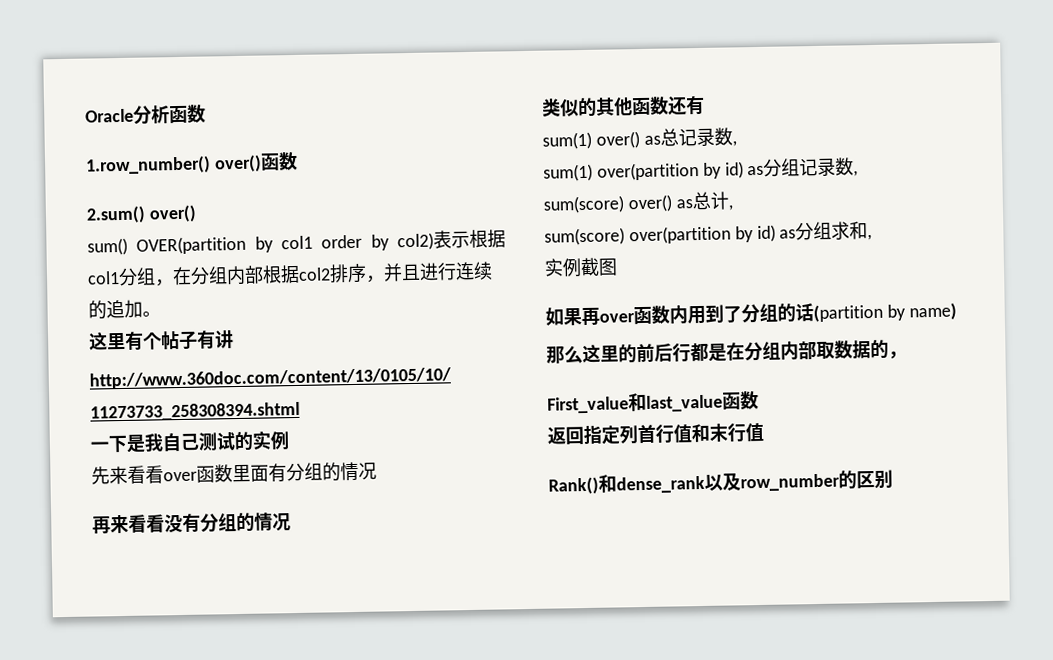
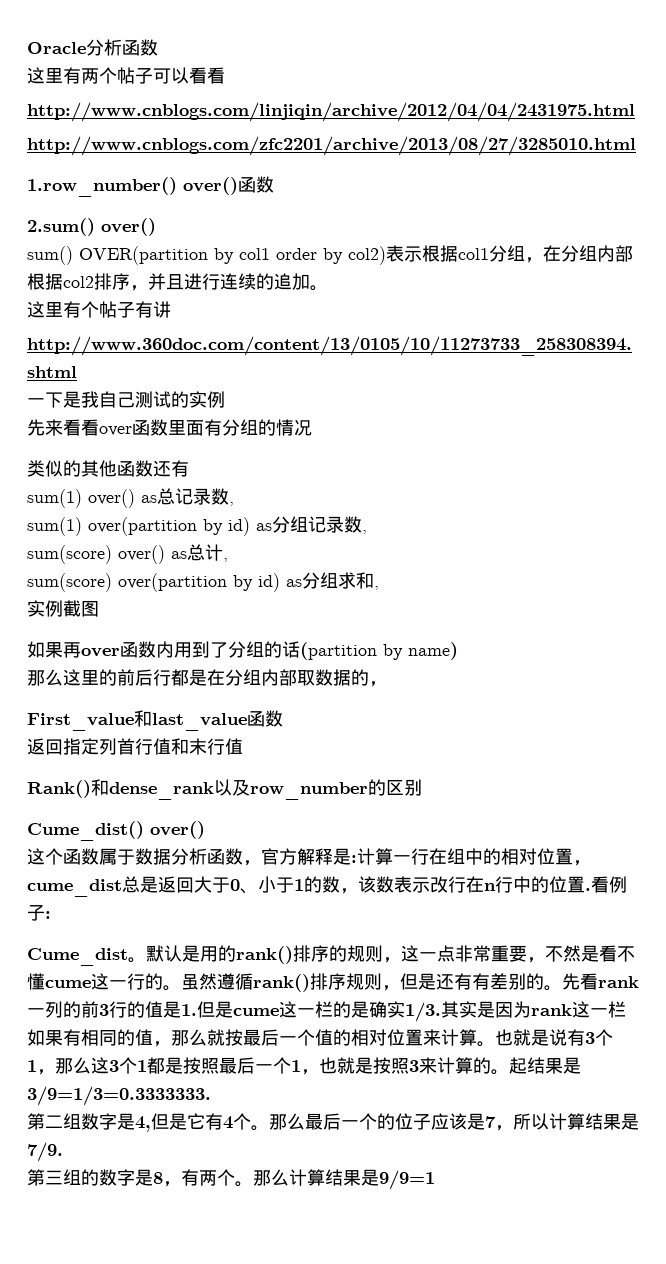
(206, 113) none -> [27,67,225,84] [27,102,635,122] [27,136,636,156] // 这里有两个帖子可以看看 // http://www.cnblogs.com/linjiqin/archive/2012/04/04/2431975.html // http://www.cnblogs.com/zfc2201/archive/2013/08/27/3285010.html
[92,512,291,534] // 再来看看没有分组的情况 -> (312, 427) none
(893, 479) none -> [27,821,205,841] [27,848,591,866] [27,876,627,897] [27,905,51,921] [27,945,635,966] [27,973,639,992] [27,1001,626,1022] [27,1029,613,1047] [27,1057,581,1075] [27,1086,211,1106] [27,1113,639,1132] [27,1142,63,1162] [27,1169,435,1190] // Cume_dist() over() // 这个函数属于数据分析函数，官方解释是:计算一行在组中的相对位置，cume_dist总是返回大于0、小于1的数，该数表示改行在n行中的位置.看例子: // Cume_dist。默认是用的rank()排序的规则，这一点非常重要，不然是看不懂cume这一行的。虽然遵循rank()排序规则，但是还有有差别的。先看rank一列的前3行的值是1.但是cume这一栏的是确实1/3.其实是因为rank这一栏如果有相同的值，那么就按最后一个值的相对位置来计算。也就是说有3个1，那么这3个1都是按照最后一个1，也就是按照3来计算的。起结果是3/9=1/3=0.3333333. // 第二组数字是4,但是它有4个。那么最后一个的位子应该是7，所以计算结果是7/9. // 第三组的数字是8，有两个。那么计算结果是9/9=1

